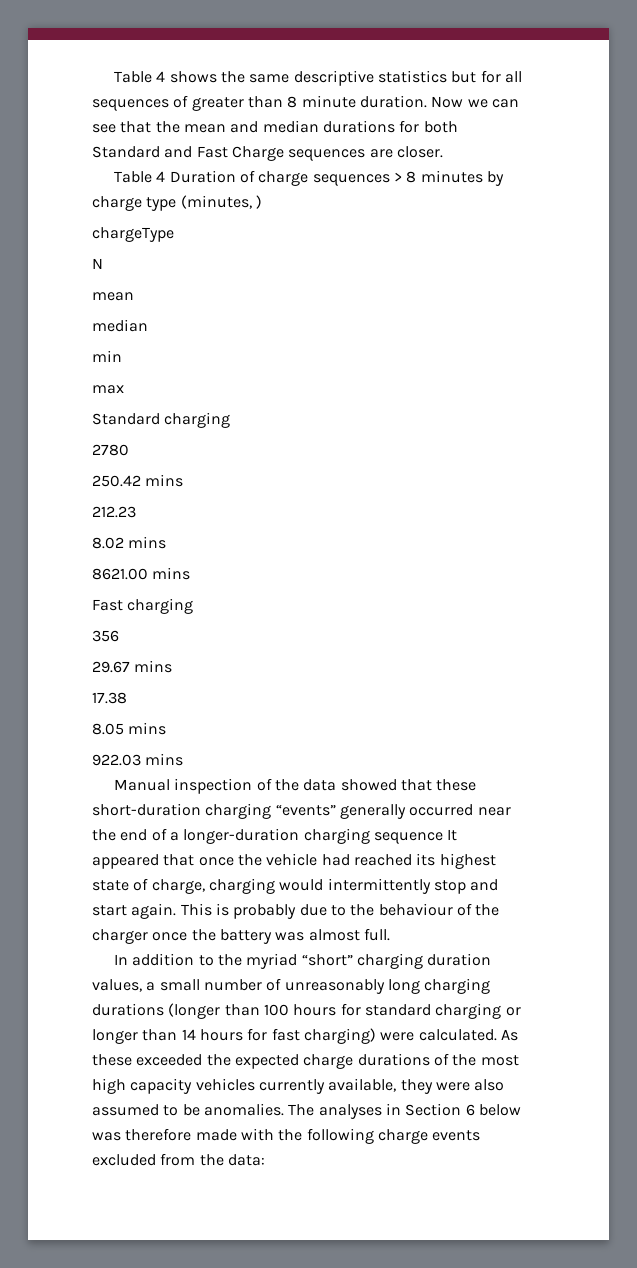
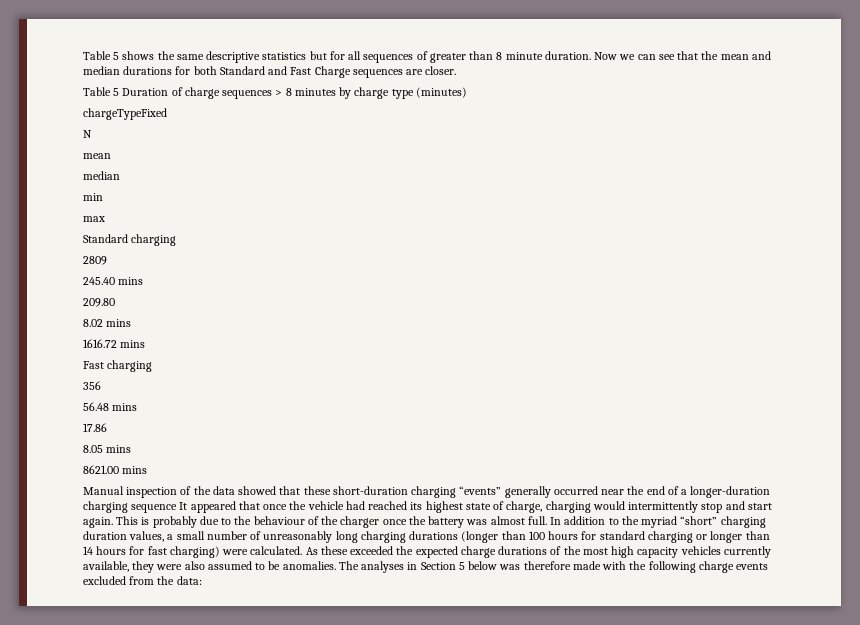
[114,71,166,83] Table 4 -> [83,51,120,60] Table 5
[156,171,166,182] 4 -> [113,88,120,96] 5
[180,195,262,209] [92,227,174,242] (minutes, ) // chargeType -> [415,87,467,98] [83,108,167,120] (minutes) // chargeTypeFixed
[92,444,129,456] [92,474,184,487] [92,506,136,518] 2780 // 250.42 mins // 212.23 -> [83,256,107,265] [83,277,144,285] [83,298,115,307] 2809 // 245.40 mins // 209.80
[92,568,148,580] 8621.00 -> [83,339,117,348] 1616.72
[92,660,173,673] [92,692,127,704] 29.67 mins // 17.38 -> [83,402,138,411] [83,423,107,432] 56.48 mins // 17.86
[92,754,141,766] 922.03 -> [83,465,119,474] 8621.00
(390, 934) // -> (547, 520) none
[465,1104,475,1116] 6 -> [458,562,465,570] 5

